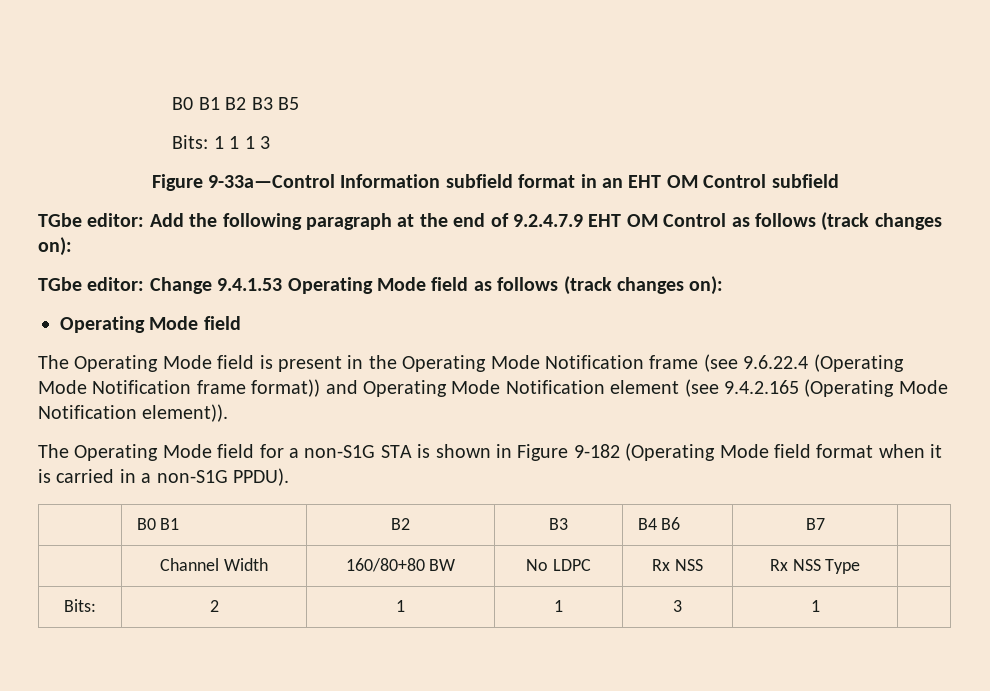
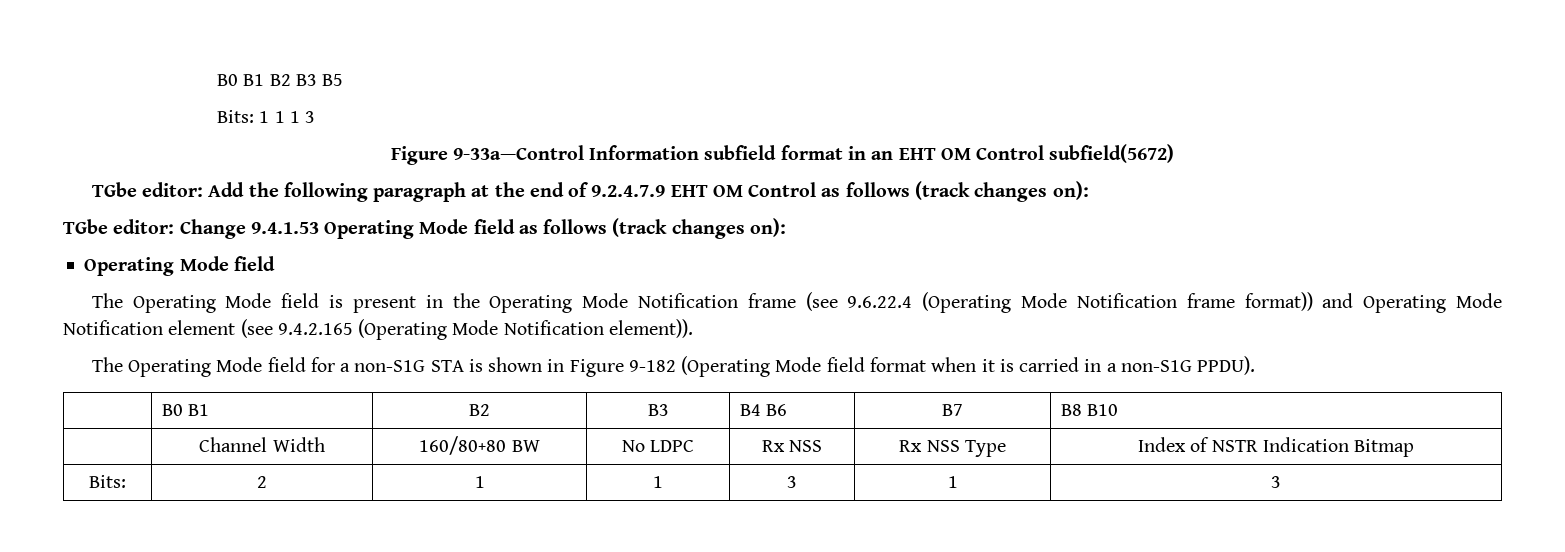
[771,174,839,188] subfield -> [1049,144,1175,163] subfield(5672)
(825, 524) none -> [1061,404,1119,416] B8 B10
(861, 566) none -> [1137,437,1415,457] Index of NSTR Indication Bitmap
(820, 606) none -> [1271,476,1281,488] 3

